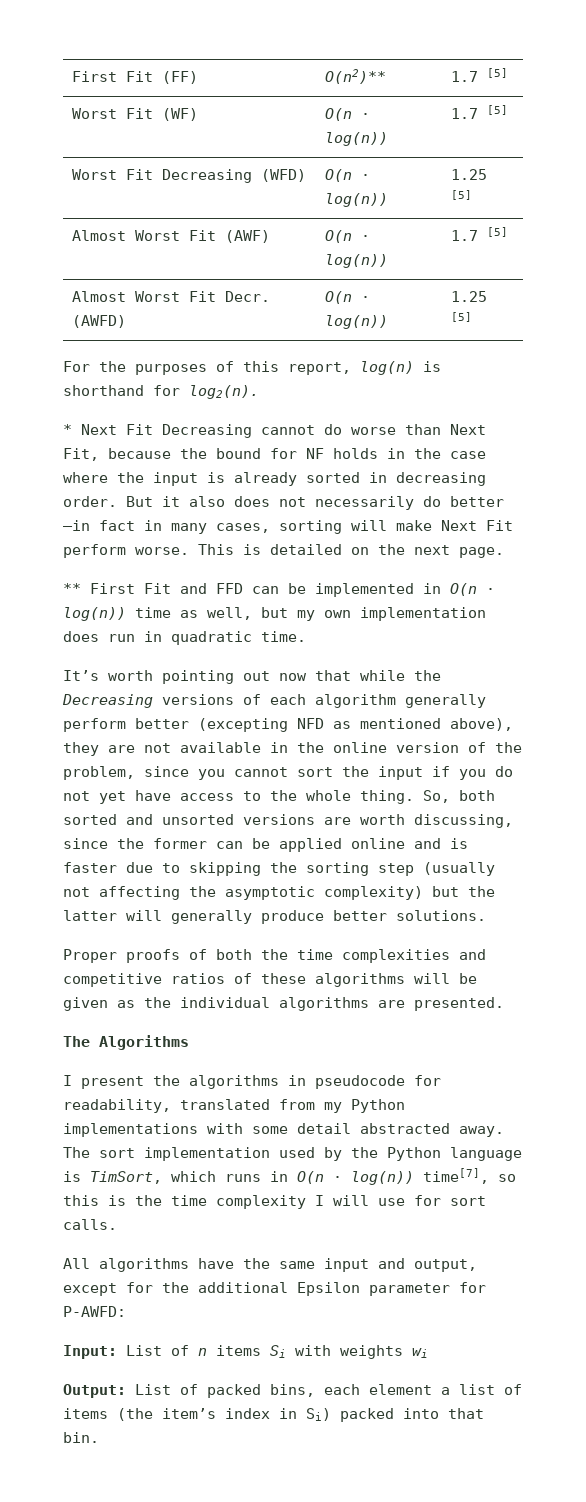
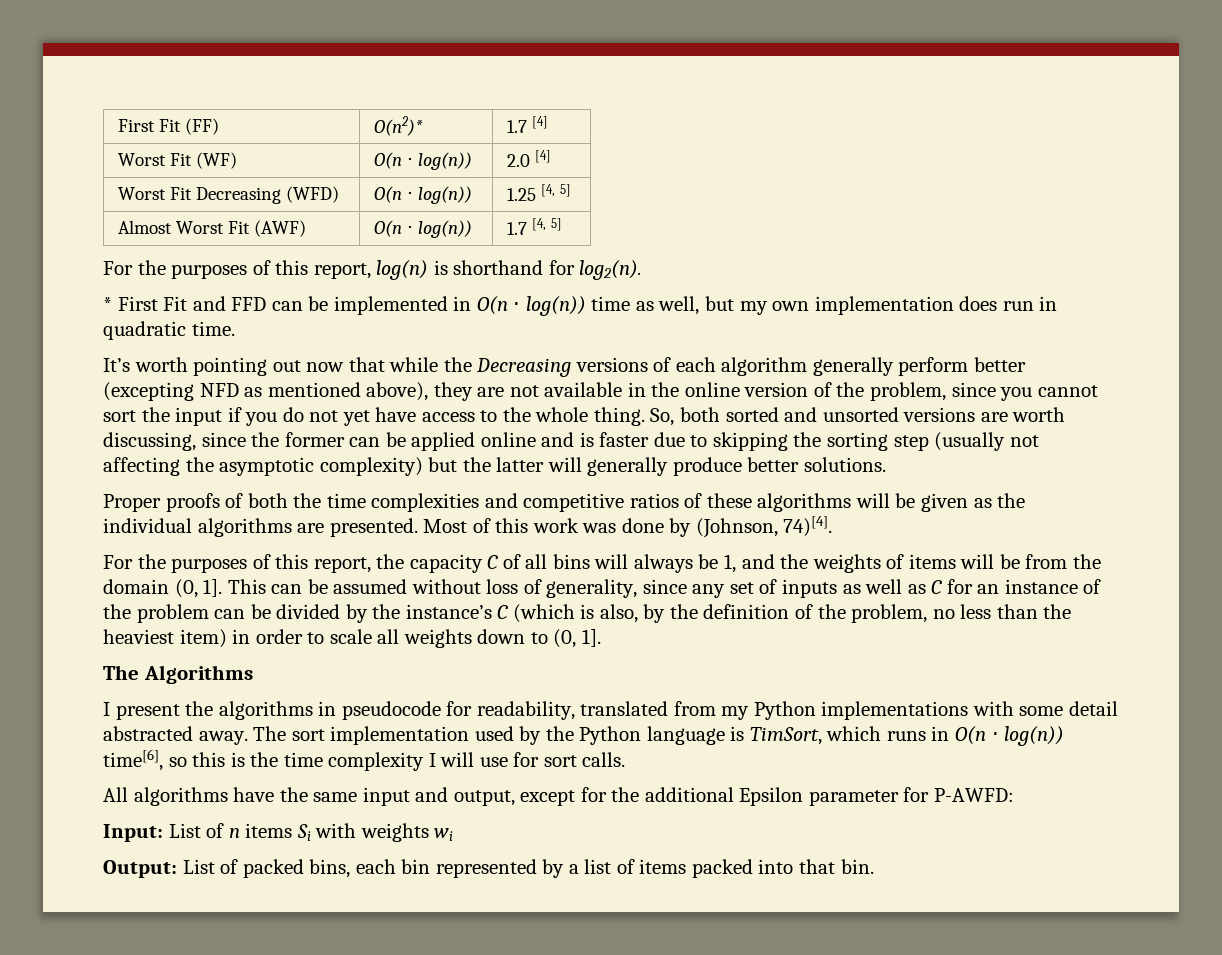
[325,69,387,84] [451,68,509,82] O(n2)** | 1.7 [5] -> [374,116,424,136] [507,116,549,133] O(n2)* | 1.7 [4]
[451,105,509,119] 1.7 [5] -> [507,150,552,167] 2.0 [4]
[451,190,473,200] [5] -> [541,184,572,197] [4, 5]
[487,227,509,237] [72,291,271,302] [72,315,127,328] [325,291,371,304] [325,315,389,329] [451,291,488,302] [451,312,473,322] [5] // Almost Worst Fit Decr. (AWFD) | O(n ⋅ log(n)) | 1.25 [5] -> [532,218,563,231] [4, 5]
[81,424,486,438] [63,448,486,461] [63,472,486,486] [63,496,504,510] [63,520,513,534] [63,544,504,558] [63,583,81,594] Next Fit Decreasing cannot do worse than Next Fit, because the bound for NF holds in the case where the input is already sorted in decreasing order. But it also does not necessarily do better –in fact in many cases, sorting will make Next Fit perform worse. This is detailed on the next page. // ** -> (112, 304) none
(504, 1004) none -> [423,516,833,538] [103,554,1101,573] [103,579,1102,598] [103,604,1072,623] [103,629,601,648] Most of this work was done by (Johnson, 74)[4]. // For the purposes of this report, the capacity C of all bins will always be 1, and the weights of items will be from the domain (0, 1]. This can be assumed without loss of generality, since any set of inputs as well as C for an instance of the problem can be divided by the instance’s C (which is also, by the definition of the problem, no less than the heaviest item) in order to scale all weights down to (0, 1].
[423,1168,489,1184] time[7], -> [103,749,163,771] time[6],
[369,1384,432,1395] element -> [401,859,565,878] bin represented by
[117,1408,331,1421] (the item’s index in Si) -> (687, 866) none

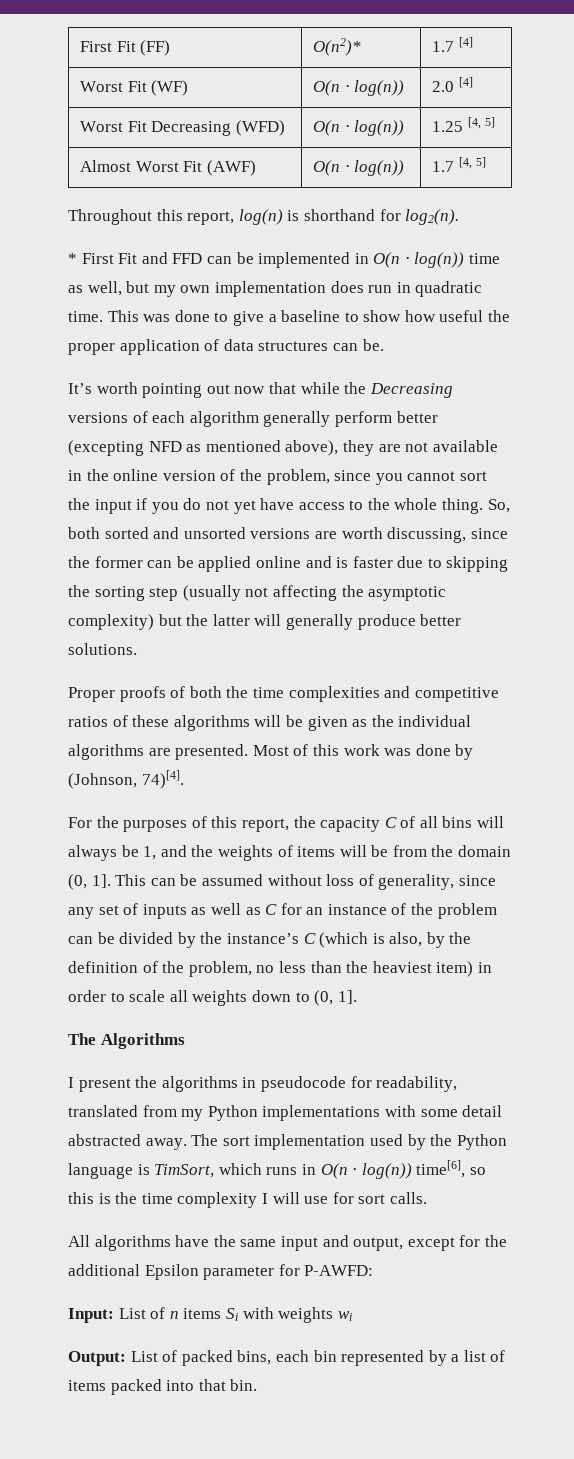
[103,260,271,279] For the purposes of -> [68,209,152,225] Throughout
(235, 328) none -> [107,310,511,326] [68,339,384,355] This was done to give a baseline to show how useful the proper application of data structures can be.

